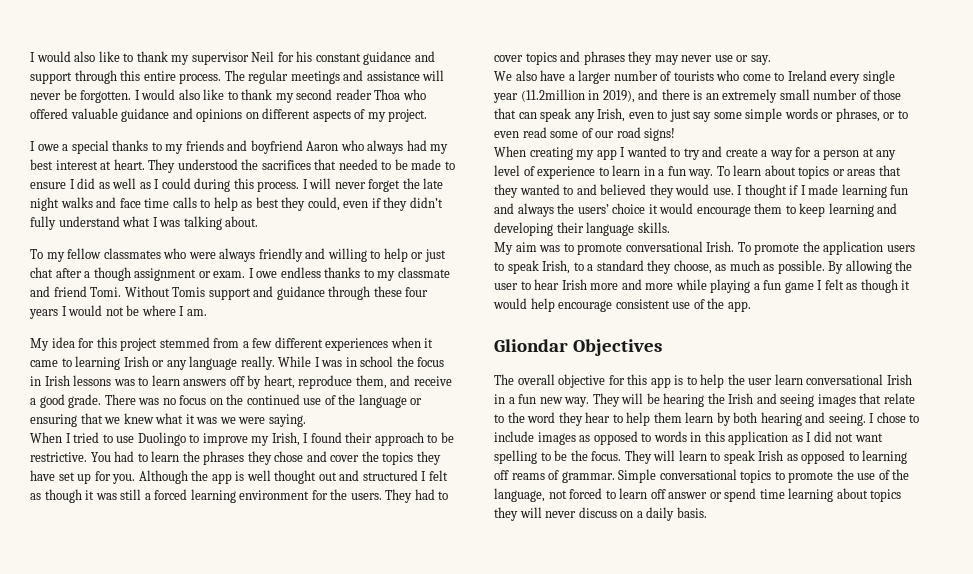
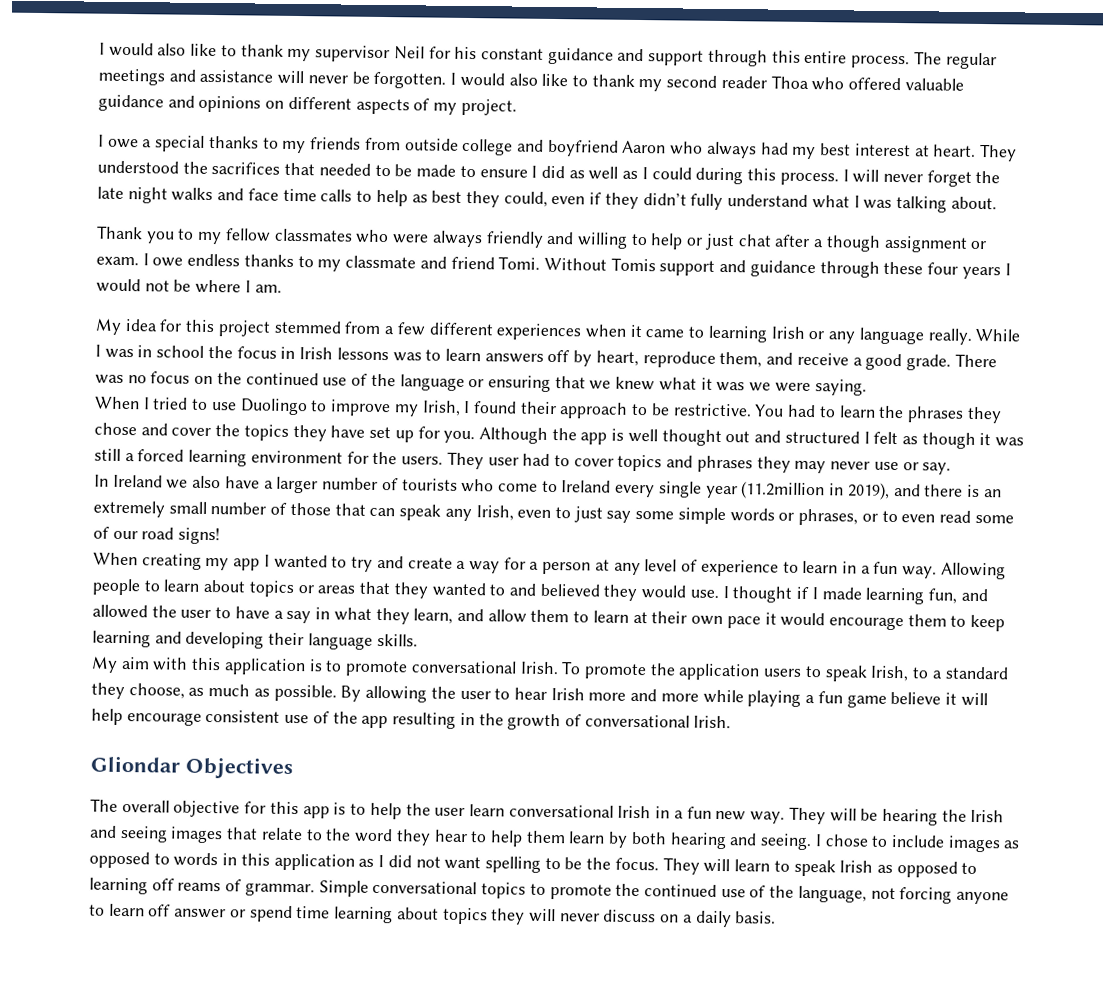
(224, 145) none -> [364,137,514,156] from outside college
[30,249,43,259] To -> [96,225,195,244] Thank you to
(413, 496) none -> [487,457,519,466] user
[494,71,512,81] We -> [94,474,189,489] In Ireland we
[716,166,730,176] To -> [940,562,1006,580] [92,578,160,596] Allowing people to
[890,185,909,195] [494,203,646,217] fun and always the users’ choice -> [927,588,988,604] [92,604,761,629] fun, and allowed the user to have a say in what they learn, and allow them to learn at their own pace
[539,245,561,252] was -> [152,657,323,676] with this application is
[817,279,911,293] [493,298,527,309] I felt as though it would -> [890,691,988,707] believe it will
[727,301,751,312] app. -> [361,712,732,731] app resulting in the growth of conversational Irish.
(854, 474) none -> [643,884,717,897] continued
[569,488,603,499] forced -> [899,887,1010,905] forcing anyone

